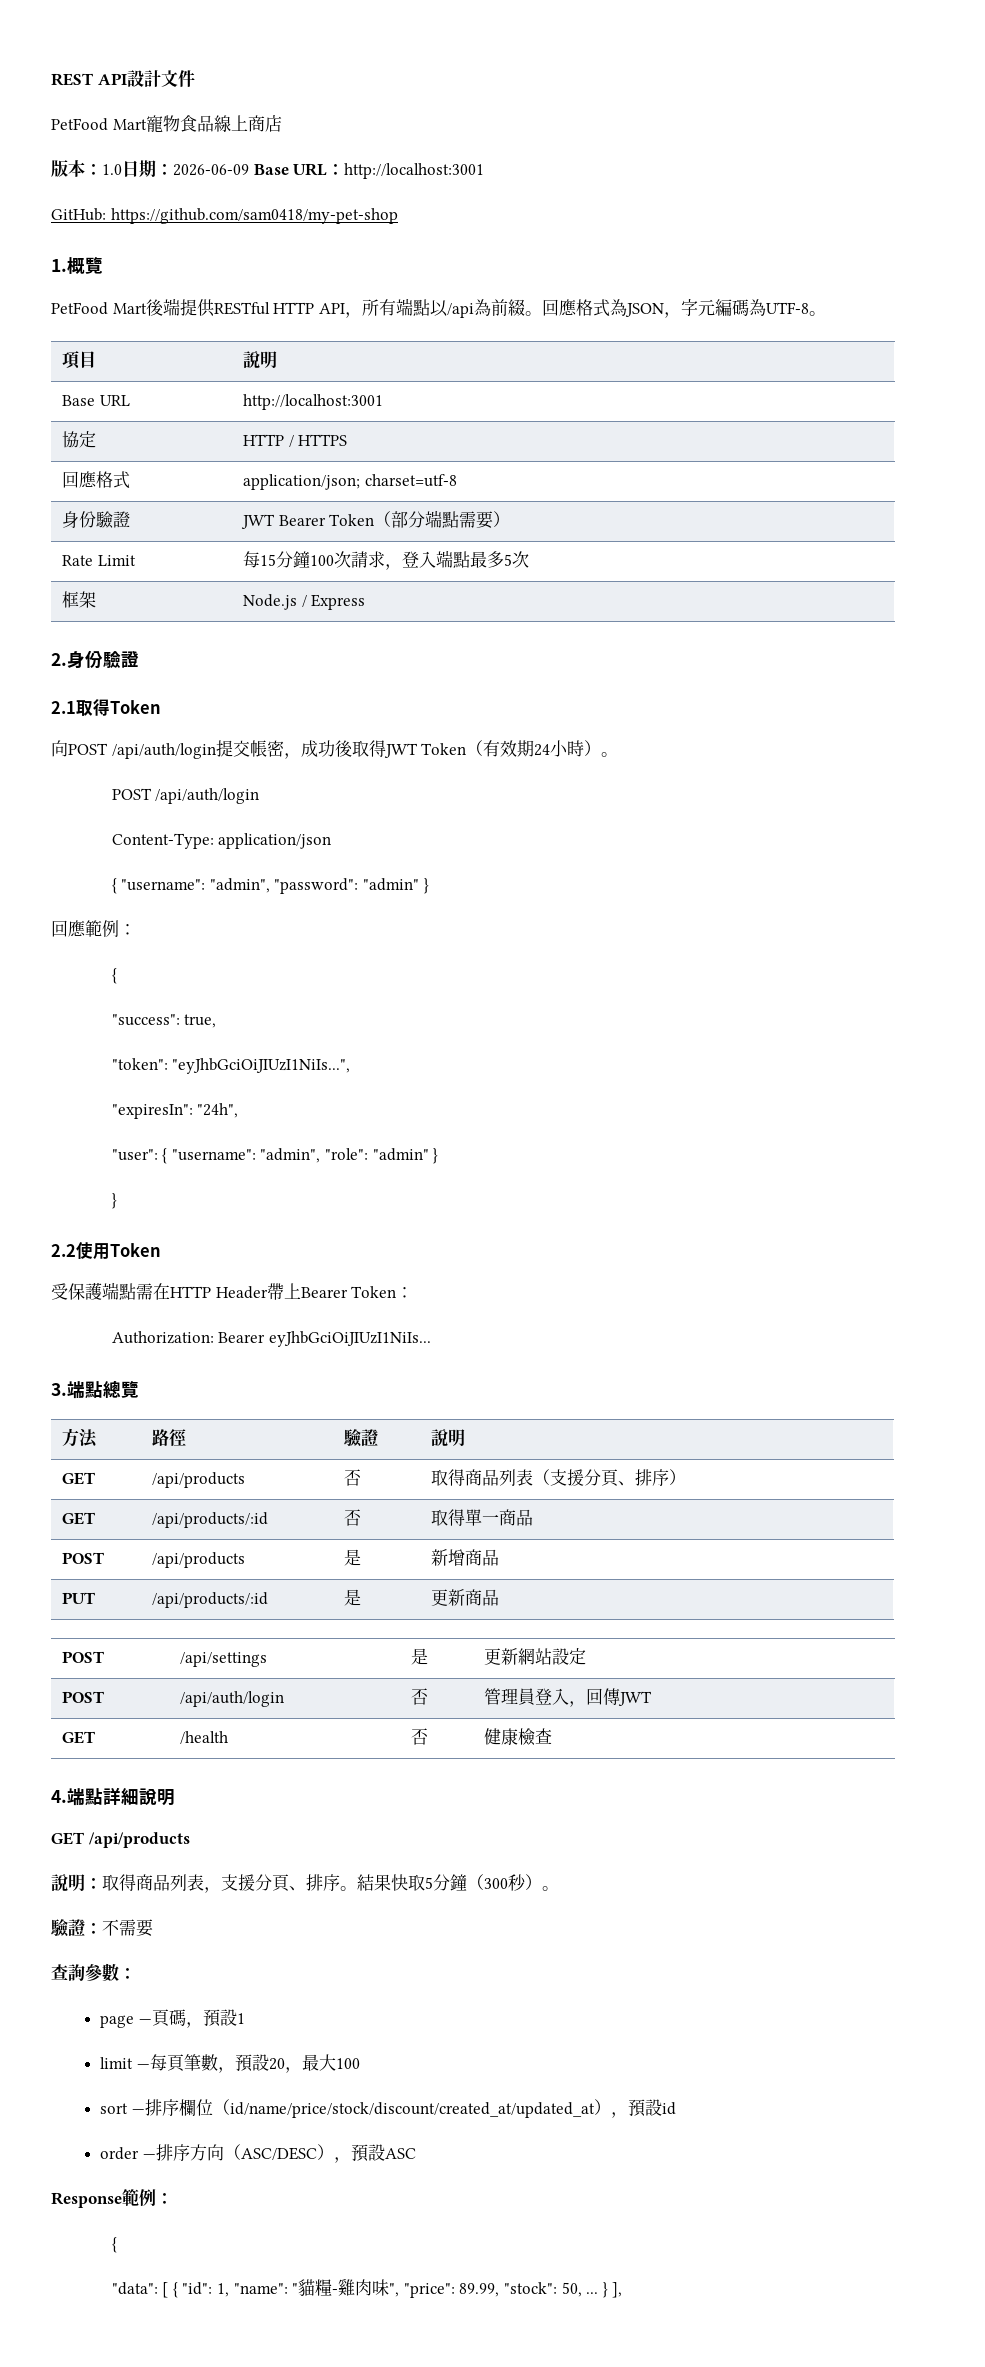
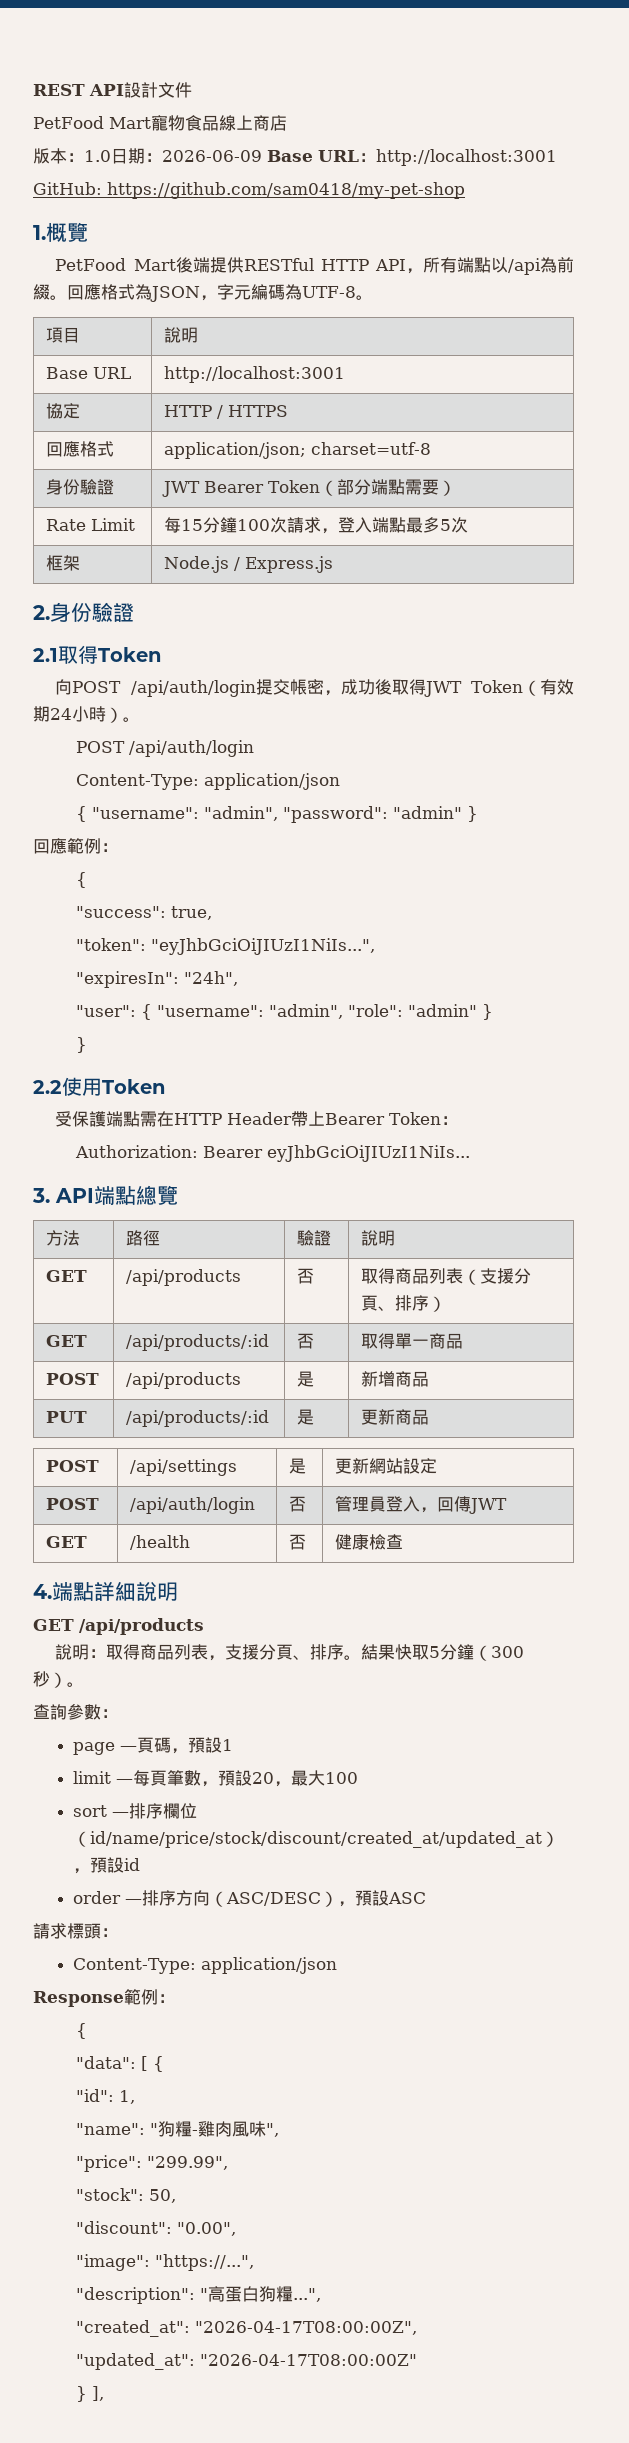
[311,594,366,610] Express -> [245,556,334,573] Express.js
(67, 1389) none -> [55,1188,94,1203] API
[50,1919,153,1937] // 驗證：不需要 -> (84, 1684) none
(416, 2153) none -> [33,1923,118,1939] [73,1957,338,1974] // 請求標頭： // Content-Type: application/json
(178, 2290) none -> (164, 2064) //
(230, 2290) none -> (135, 2097) //
[298,2279,316,2296] 貓 -> [157,2121,175,2137] 狗
(373, 2287) none -> [231,2121,249,2137] 風
[403,2283,500,2298] "price": 89.99, -> [75,2155,228,2172] // "price": "299.99", //
[586,2292,599,2294] ... -> [75,2221,236,2236] [75,2254,254,2271] [75,2286,321,2304] [75,2320,417,2337] [75,2353,417,2370] // "discount": "0.00", // "image": "https://...", // "description": "高蛋白狗糧...", // "created_at": "2026-04-17T08:00:00Z", // "updated_at": "2026-04-17T08:00:00Z" //

